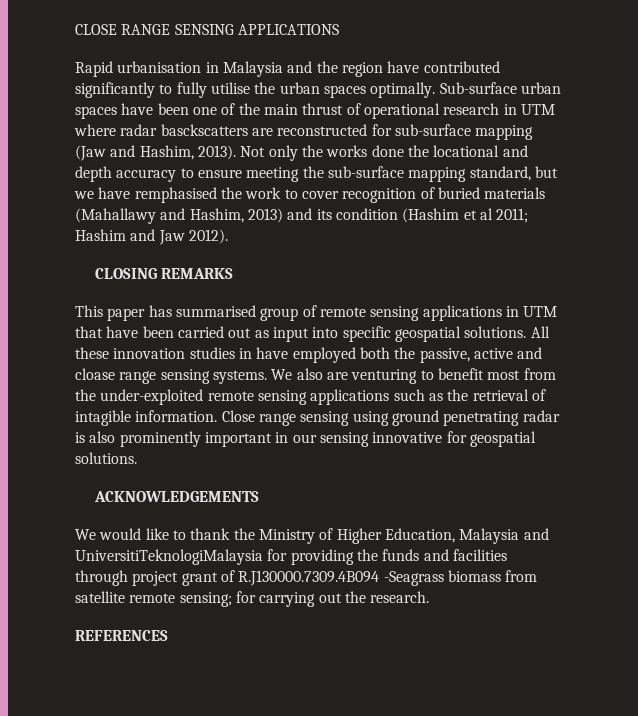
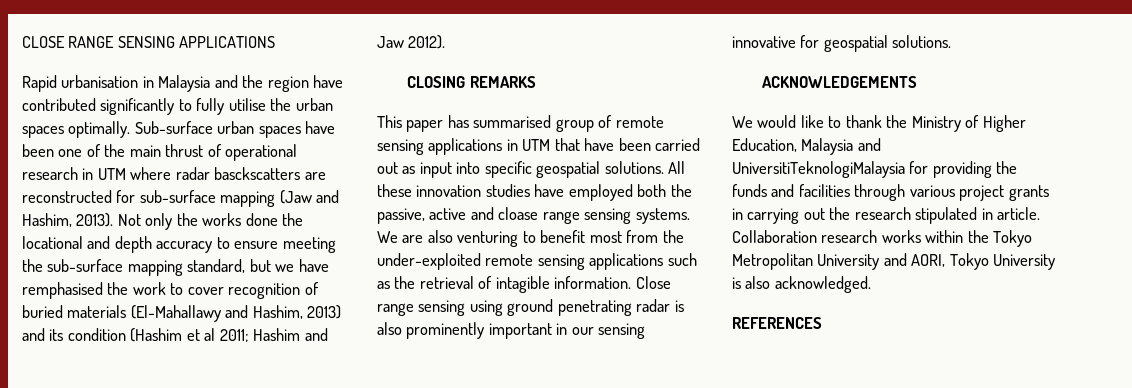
[75,208,156,224] (Mahallawy -> [130,305,221,322] (El-Mahallawy
[238,348,252,359] in -> (530, 190) none
[296,368,348,380] also are -> [402,230,453,243] are also
[132,570,538,586] [75,591,430,607] project grant of R.J130000.7309.4B094 -Seagrass biomass from satellite remote sensing; for carrying out the research. -> [909,185,1049,201] [732,207,1041,224] [732,230,1033,247] [732,253,1056,270] [732,276,871,293] various project grants in carrying out the research stipulated in article. Collaboration research works within the Tokyo Metropolitan University and AORI, Tokyo University is also acknowledged.

